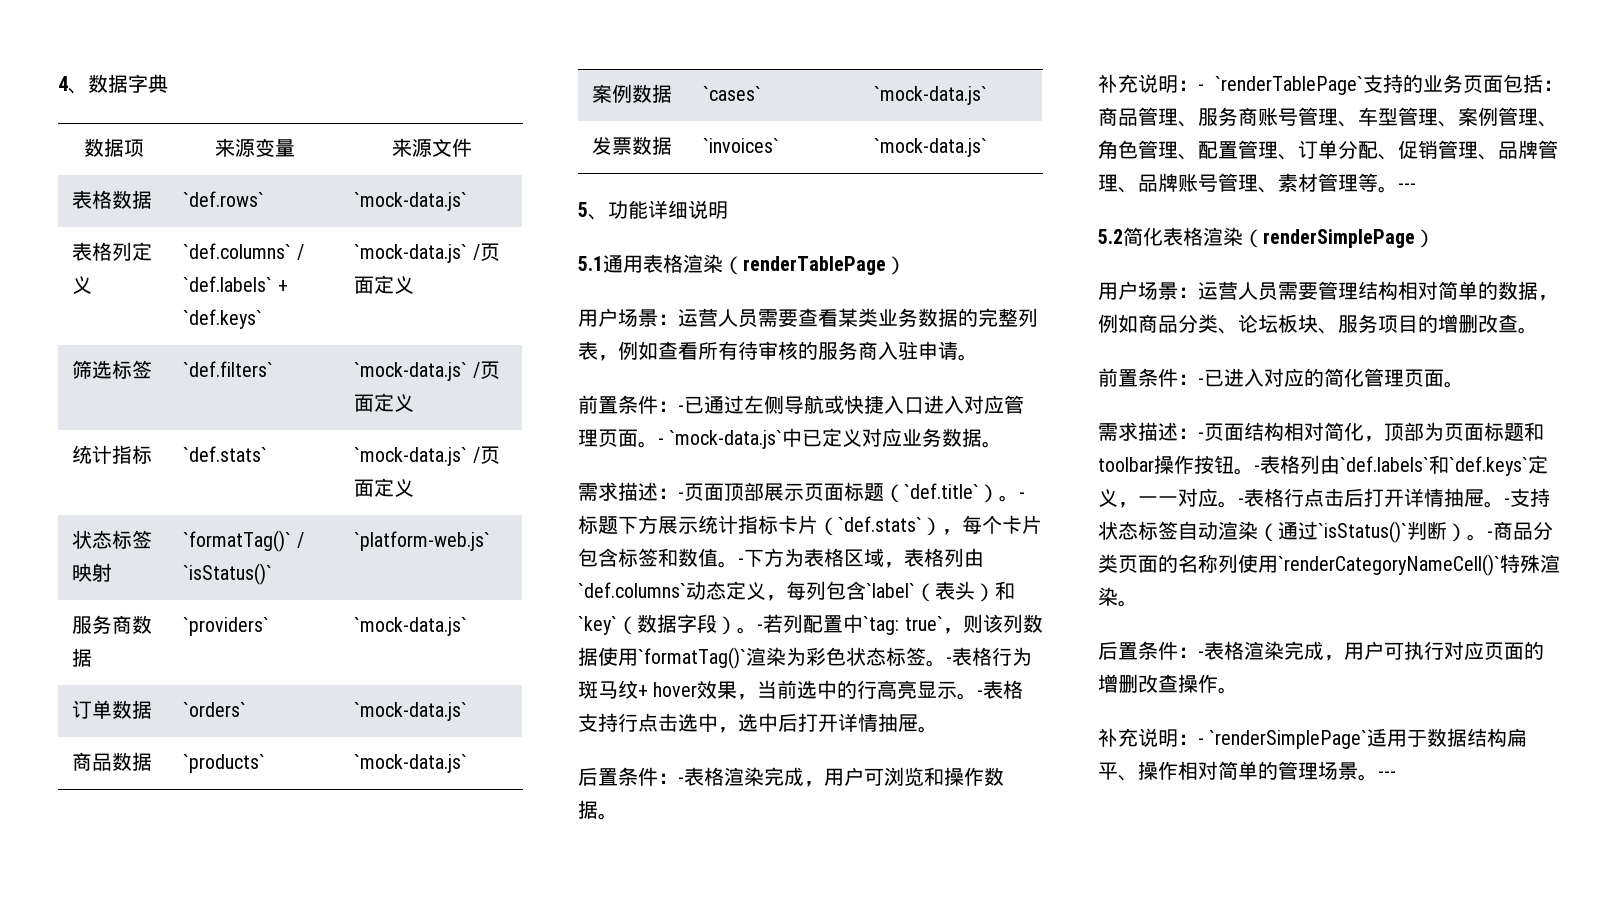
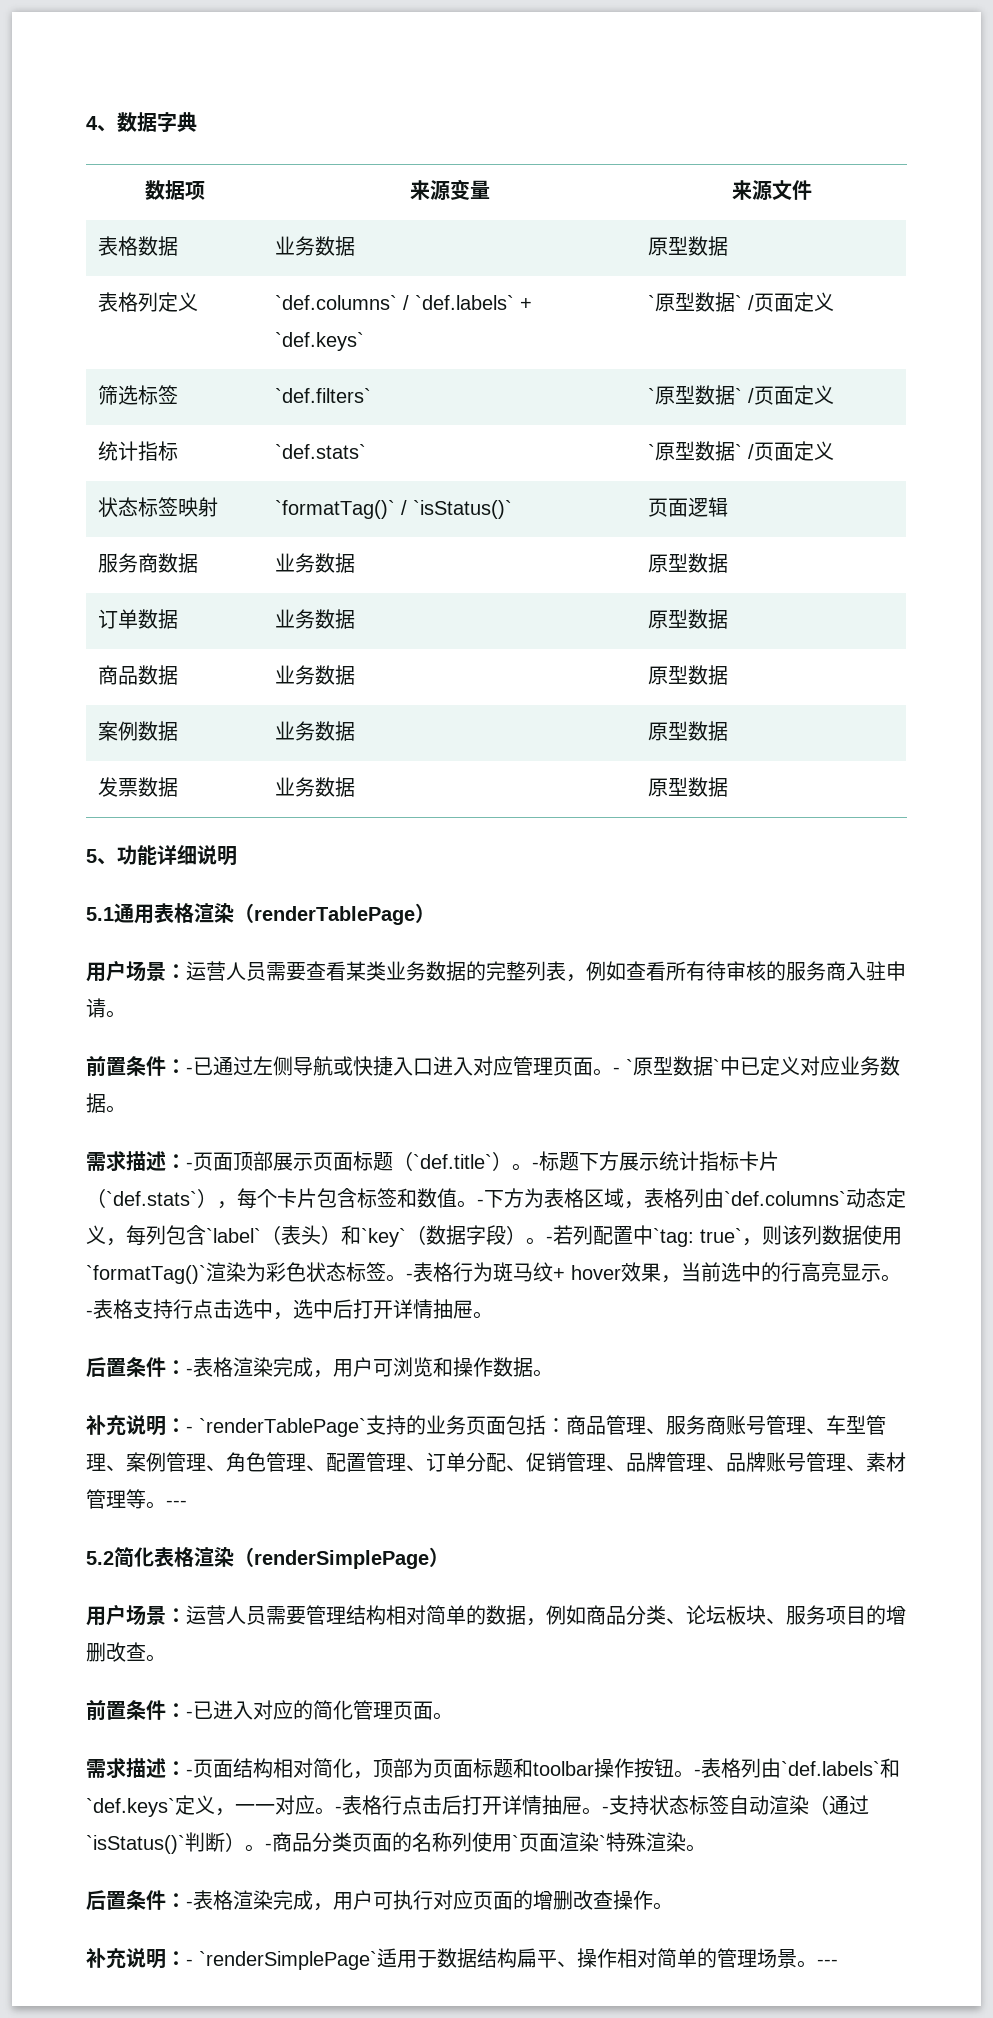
[183,191,265,207] [354,192,468,211] `def.rows` | `mock-data.js` -> [275,236,356,256] [648,236,729,256] 业务数据 | 原型数据
[354,244,468,263] `mock-data.js` -> [648,292,743,312] `原型数据`
[354,362,468,381] `mock-data.js` -> [648,385,743,405] `原型数据`
[354,447,468,466] `mock-data.js` -> [648,441,743,461] `原型数据`
[354,531,491,551] `platform-web.js` -> [648,497,729,517] 页面逻辑
[183,617,270,636] [354,617,468,636] [72,700,153,719] [183,702,247,717] [354,702,468,721] [72,752,153,771] [183,754,266,773] [354,754,468,773] [592,84,673,103] [703,86,762,101] [874,86,988,105] [592,136,673,155] [703,138,780,153] [874,138,988,157] `providers` | `mock-data.js` // 订单数据 | `orders` | `mock-data.js` // 商品数据 | `products` | `mock-data.js` // 案例数据 | `cases` | `mock-data.js` // 发票数据 | `invoices` | `mock-data.js` -> [275,553,356,573] [648,553,729,573] [98,609,179,629] [275,609,356,629] [648,609,729,629] [98,665,179,685] [275,665,356,685] [648,665,729,685] [98,721,179,741] [275,721,356,741] [648,721,729,741] [98,777,179,797] [275,777,356,797] [648,777,729,797] 业务数据 | 原型数据 // 订单数据 | 业务数据 | 原型数据 // 商品数据 | 业务数据 | 原型数据 // 案例数据 | 业务数据 | 原型数据 // 发票数据 | 业务数据 | 原型数据
[669,430,783,449] `mock-data.js` -> [626,1056,720,1076] `原型数据`
[1278,554,1500,576] `renderCategoryNameCell()` -> [512,1832,606,1852] `页面渲染`

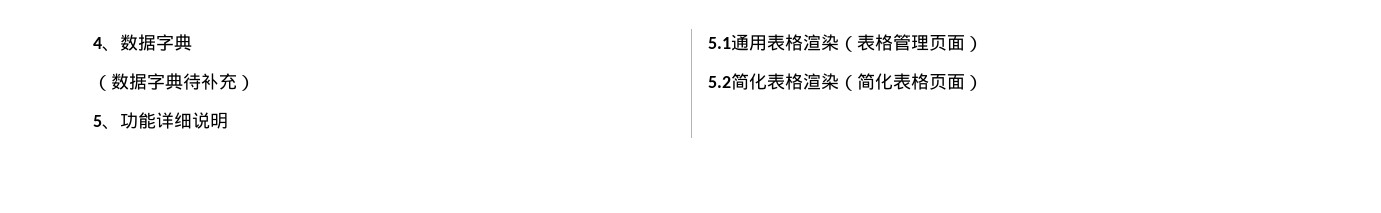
[145,180,205,200] [410,179,490,201] [731,180,812,201] [98,236,179,256] [275,236,356,256] [648,236,729,256] [98,292,199,312] [275,295,533,310] [275,332,365,351] [648,292,835,312] [98,385,179,405] [275,388,372,403] [648,385,835,405] [98,441,179,461] [275,444,367,459] [648,441,835,461] [98,497,219,517] [275,500,513,519] [648,497,729,517] [98,553,199,573] [275,553,356,573] [648,553,729,573] [98,609,179,629] [275,609,356,629] [648,609,729,629] [98,665,179,685] [275,665,356,685] [648,665,729,685] [98,721,179,741] [275,721,356,741] [648,721,729,741] [98,777,179,797] [275,777,356,797] [648,777,729,797] // 数据项 | 来源变量 | 来源文件 // 表格数据 | 业务数据 | 原型数据 // 表格列定义 | `def.columns` / `def.labels` + `def.keys` | `原型数据` /页面定义 // 筛选标签 | `def.filters` | `原型数据` /页面定义 // 统计指标 | `def.stats` | `原型数据` /页面定义 // 状态标签映射 | `formatTag()` / `isStatus()` | 页面逻辑 // 服务商数据 | 业务数据 | 原型数据 // 订单数据 | 业务数据 | 原型数据 // 商品数据 | 业务数据 | 原型数据 // 案例数据 | 业务数据 | 原型数据 // 发票数据 | 业务数据 | 原型数据 -> [93,73,255,91] // （数据字典待补充）
[254,903,435,925] [86,960,906,982] [86,998,126,1018] [86,1056,900,1077] [86,1093,126,1113] [86,1151,779,1172] [86,1188,906,1209] [86,1225,902,1247] [86,1262,901,1284] [86,1299,493,1320] [86,1357,553,1378] [86,1415,886,1437] [86,1452,906,1472] [86,1489,187,1509] renderTablePage） // 用户场景：运营人员需要查看某类业务数据的完整列表，例如查看所有待审核的服务商入驻申请。 // 前置条件：-已通过左侧导航或快捷入口进入对应管理页面。- `原型数据`中已定义对应业务数据。 // 需求描述：-页面顶部展示页面标题（`def.title`）。-标题下方展示统计指标卡片（`def.stats`），每个卡片包含标签和数值。-下方为表格区域，表格列由`def.columns`动态定义，每列包含`label`（表头）和`key`（数据字段）。-若列配置中`tag: true`，则该列数据使用`formatTag()`渲染为彩色状态标签。-表格行为斑马纹+ hover效果，当前选中的行高亮显示。-表格支持行点击选中，选中后打开详情抽屉。 // 后置条件：-表格渲染完成，用户可浏览和操作数据。 // 补充说明：- `renderTablePage`支持的业务页面包括：商品管理、服务商账号管理、车型管理、案例管理、角色管理、配置管理、订单分配、促销管理、品牌管理、品牌账号管理、素材管理等。--- -> [857,34,983,52] 表格管理页面）
[254,1547,449,1569] [86,1604,906,1626] [86,1642,166,1662] [86,1700,453,1721] [86,1758,900,1779] [86,1795,869,1817] [86,1832,706,1854] [86,1890,673,1911] [86,1948,838,1970] renderSimplePage） // 用户场景：运营人员需要管理结构相对简单的数据，例如商品分类、论坛板块、服务项目的增删改查。 // 前置条件：-已进入对应的简化管理页面。 // 需求描述：-页面结构相对简化，顶部为页面标题和toolbar操作按钮。-表格列由`def.labels`和`def.keys`定义，一一对应。-表格行点击后打开详情抽屉。-支持状态标签自动渲染（通过`isStatus()`判断）。-商品分类页面的名称列使用`页面渲染`特殊渲染。 // 后置条件：-表格渲染完成，用户可执行对应页面的增删改查操作。 // 补充说明：- `renderSimplePage`适用于数据结构扁平、操作相对简单的管理场景。--- -> [857,73,983,91] 简化表格页面）

